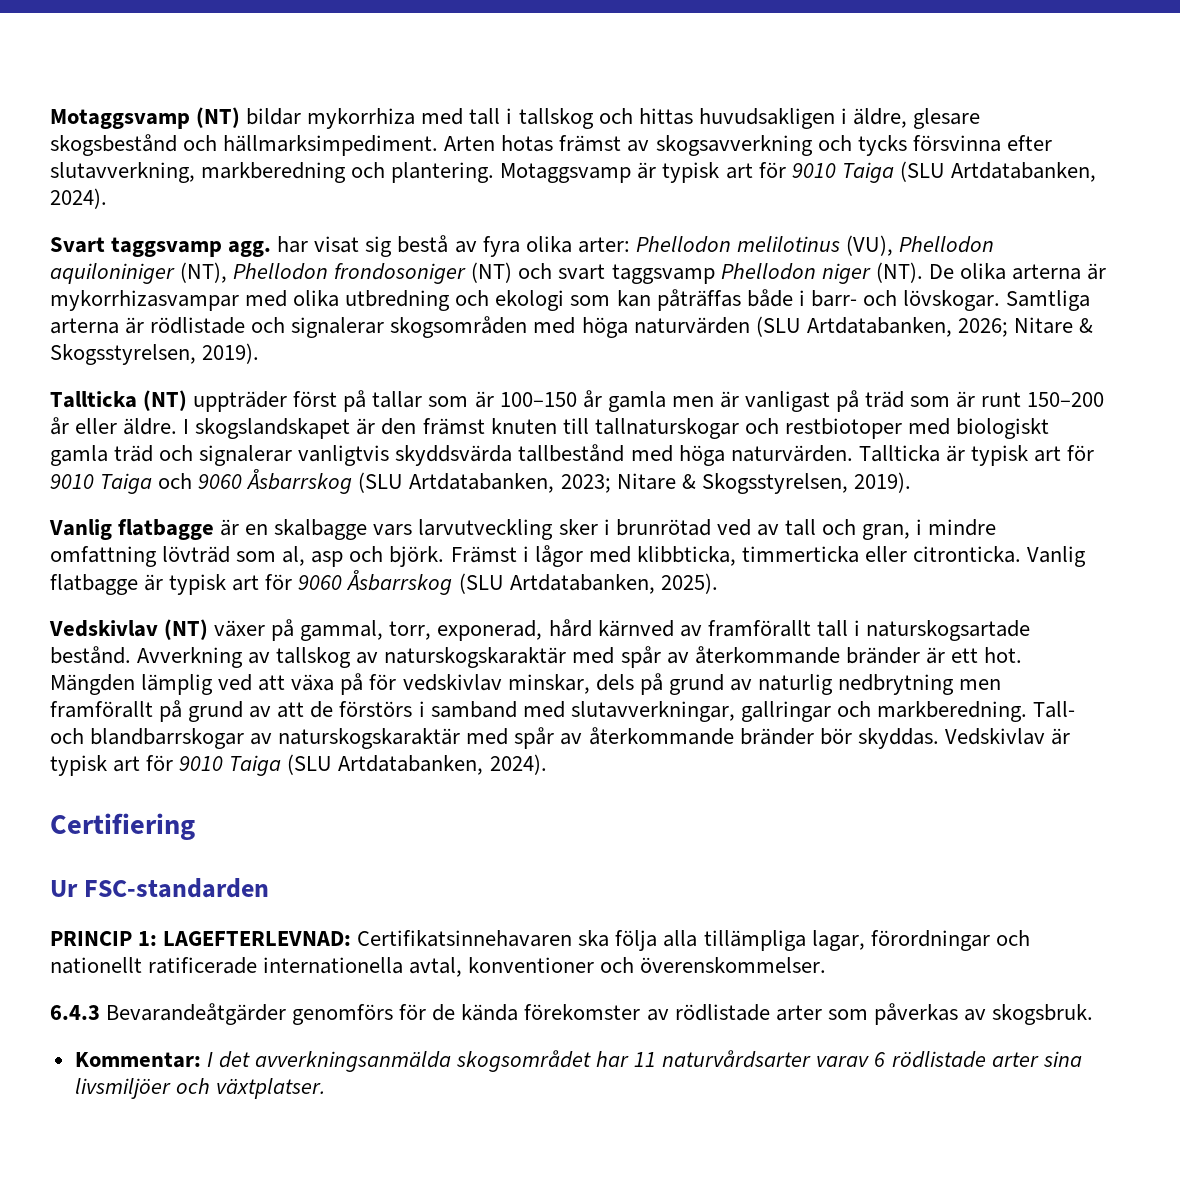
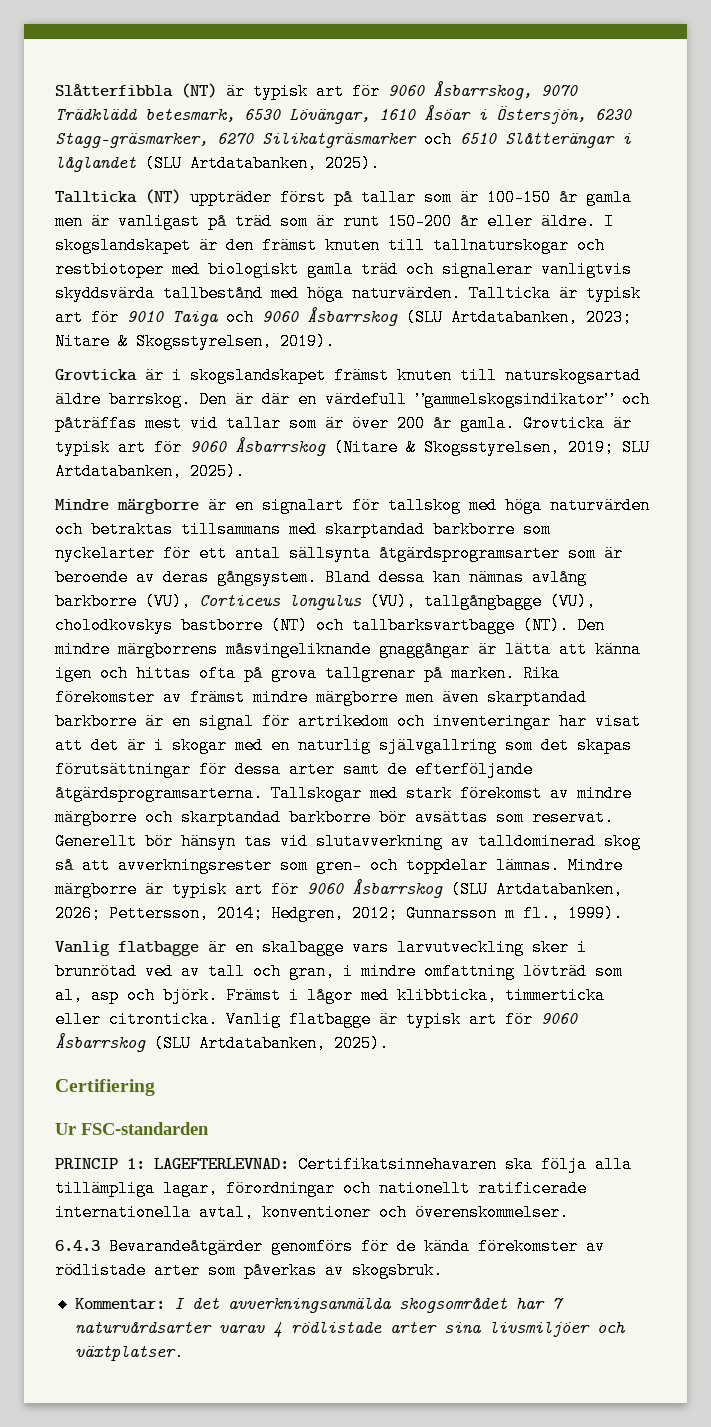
[50,107,980,129] [50,134,1052,156] [50,161,1096,183] [50,188,107,209] [50,235,995,257] [50,262,1107,284] [50,289,1091,311] [50,316,1093,338] [50,343,260,365] Motaggsvamp (NT) bildar mykorrhiza med tall i tallskog och hittas huvudsakligen i äldre, glesare skogsbestånd och hällmarksimpediment. Arten hotas främst av skogsavverkning och tycks försvinna efter slutavverkning, markberedning och plantering. Motaggsvamp är typisk art för 9010 Taiga (SLU Artdatabanken, 2024). // Svart taggsvamp agg. har visat sig bestå av fyra olika arter: Phellodon melilotinus (VU), Phellodon aquiloniniger (NT), Phellodon frondosoniger (NT) och svart taggsvamp Phellodon niger (NT). De olika arterna är mykorrhizasvampar med olika utbredning och ekologi som kan påträffas både i barr- och lövskogar. Samtliga arterna är rödlistade och signalerar skogsområden med höga naturvärden (SLU Artdatabanken, 2026; Nitare & Skogsstyrelsen, 2019). -> [55,81,578,100] [55,105,632,124] [55,131,631,148] [55,155,380,172] Slåtterfibbla (NT) är typisk art för 9060 Åsbarrskog, 9070 Trädklädd betesmark, 6530 Lövängar, 1610 Åsöar i Östersjön, 6230 Stagg-gräsmarker, 6270 Silikatgräsmarker och 6510 Slåtterängar i låglandet (SLU Artdatabanken, 2025).
(911, 482) none -> [55,367,641,384] [55,391,650,408] [55,415,632,432] [55,437,650,456] [55,463,245,480] [55,497,650,514] [55,521,551,538] [55,545,623,562] [55,569,587,586] [55,593,596,610] [55,617,605,634] [55,641,641,658] [55,665,560,682] [55,689,587,706] [55,713,641,730] [55,737,632,754] [55,761,533,778] [55,785,632,802] [55,809,614,826] [55,833,641,850] [55,857,623,874] [55,879,623,898] [55,905,623,922] // Grovticka är i skogslandskapet främst knuten till naturskogsartad äldre barrskog. Den är där en värdefull ”gammelskogsindikator” och påträffas mest vid tallar som är över 200 år gamla. Grovticka är typisk art för 9060 Åsbarrskog (Nitare & Skogsstyrelsen, 2019; SLU Artdatabanken, 2025). // Mindre märgborre är en signalart för tallskog med höga naturvärden och betraktas tillsammans med skarptandad barkborre som nyckelarter för ett antal sällsynta åtgärdsprogramsarter som är beroende av deras gångsystem. Bland dessa kan nämnas avlång barkborre (VU), Corticeus longulus (VU), tallgångbagge (VU), cholodkovskys bastborre (NT) och tallbarksvartbagge (NT). Den mindre märgborrens måsvingeliknande gnaggångar är lätta att känna igen och hittas ofta på grova tallgrenar på marken. Rika förekomster av främst mindre märgborre men även skarptandad barkborre är en signal för artrikedom och inventeringar har visat att det är i skogar med en naturlig självgallring som det skapas förutsättningar för dessa arter samt de efterföljande åtgärdsprogramsarterna. Tallskogar med stark förekomst av mindre märgborre och skarptandad barkborre bör avsättas som reservat. Generellt bör hänsyn tas vid slutavverkning av talldominerad skog så att avverkningsrester som gren- och toppdelar lämnas. Mindre märgborre är typisk art för 9060 Åsbarrskog (SLU Artdatabanken, 2026; Pettersson, 2014; Hedgren, 2012; Gunnarsson m fl., 1999).
[49,619,1030,641] [50,646,1022,668] [50,673,1002,695] [50,700,1076,722] [50,727,1070,749] [50,754,547,776] // Vedskivlav (NT) växer på gammal, torr, exponerad, hård kärnved av framförallt tall i naturskogsartade bestånd. Avverkning av tallskog av naturskogskaraktär med spår av återkommande bränder är ett hot. Mängden lämplig ved att växa på för vedskivlav minskar, dels på grund av naturlig nedbrytning men framförallt på grund av att de förstörs i samband med slutavverkningar, gallringar och markberedning. Tall- och blandbarrskogar av naturskogskaraktär med spår av återkommande bränder bör skyddas. Vedskivlav är typisk art för 9010 Taiga (SLU Artdatabanken, 2024). -> (389, 1043) none
[634,1052,657,1067] 11 -> [551,1298,564,1309] 7
[874,1052,886,1067] 6 -> [272,1322,282,1338] 4

